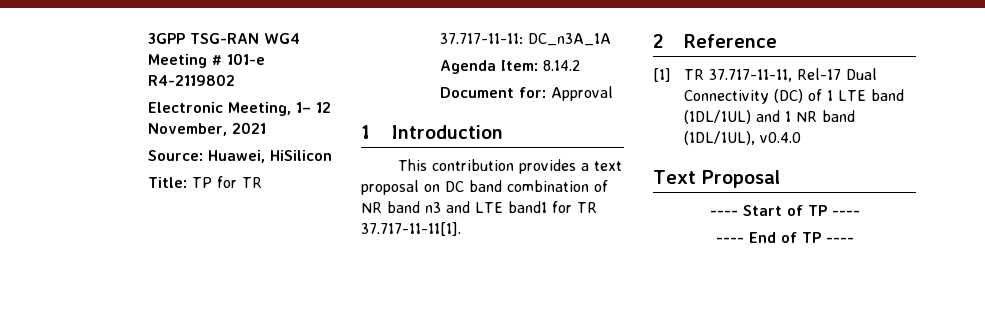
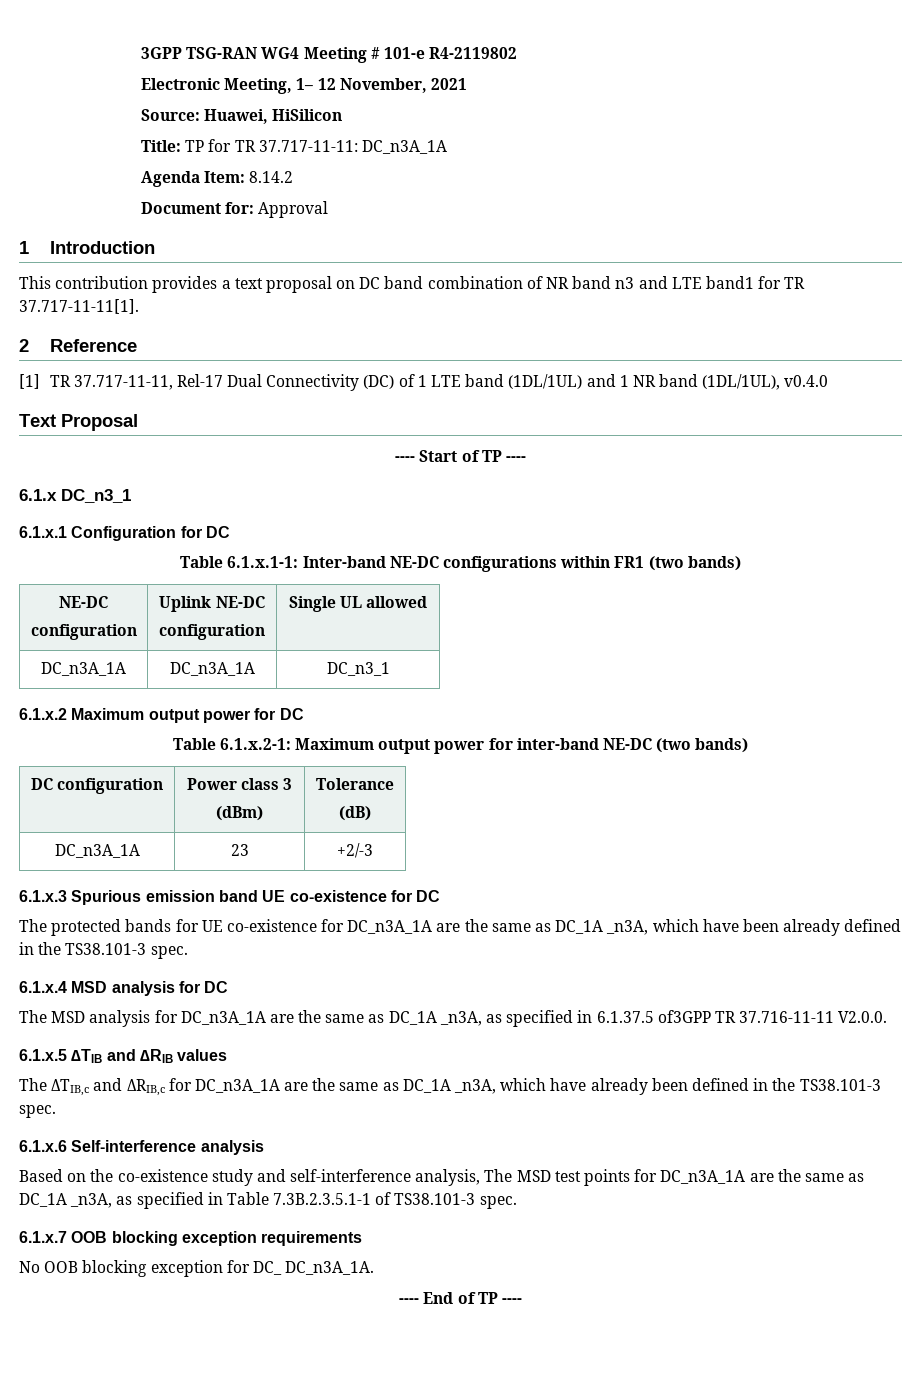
(860, 213) none -> [19,489,131,503] [19,526,230,541] [180,556,741,572] [59,596,108,608] [30,624,137,640] [159,596,265,612] [159,624,265,640] [288,596,428,612] [41,662,126,676] [169,662,255,676] [326,662,390,676] [19,708,304,723] [172,738,749,754] [30,778,164,794] [186,778,293,790] [216,806,263,821] [316,778,394,790] [339,806,371,821] [54,844,140,858] [230,844,249,856] [337,843,373,858] [19,890,441,905] [19,919,902,936] [19,942,188,959] [19,981,229,996] [19,1010,888,1027] [19,1049,228,1063] [19,1078,881,1096] [19,1105,56,1118] [19,1140,264,1155] [19,1169,865,1186] [19,1192,517,1209] [19,1231,363,1246] [19,1260,375,1277] // 6.1.x DC_n3_1 // 6.1.x.1 Configuration for DC // Table 6.1.x.1-1: Inter-band NE-DC configurations within FR1 (two bands) // NE-DC // configuration | Uplink NE-DC // configuration | Single UL allowed // DC_n3A_1A | DC_n3A_1A | DC_n3_1 // 6.1.x.2 Maximum output power for DC // Table 6.1.x.2-1: Maximum output power for inter-band NE-DC (two bands) // DC configuration | Power class 3 // (dBm) | Tolerance // (dB) // DC_n3A_1A | 23 | +2/-3 // 6.1.x.3 Spurious emission band UE co-existence for DC // The protected bands for UE co-existence for DC_n3A_1A are the same as DC_1A _n3A, which have been already defined in the TS38.101-3 spec. // 6.1.x.4 MSD analysis for DC // The MSD analysis for DC_n3A_1A are the same as DC_1A _n3A, as specified in 6.1.37.5 of3GPP TR 37.716-11-11 V2.0.0. // 6.1.x.5 ∆TIB and ∆RIB values // The ΔTIB,c and ΔRIB,c for DC_n3A_1A are the same as DC_1A _n3A, which have already been defined in the TS38.101-3 spec. // 6.1.x.6 Self-interference analysis // Based on the co-existence study and self-interference analysis, The MSD test points for DC_n3A_1A are the same as DC_1A _n3A, as specified in Table 7.3B.2.3.5.1-1 of TS38.101-3 spec. // 6.1.x.7 OOB blocking exception requirements // No OOB blocking exception for DC_ DC_n3A_1A.

